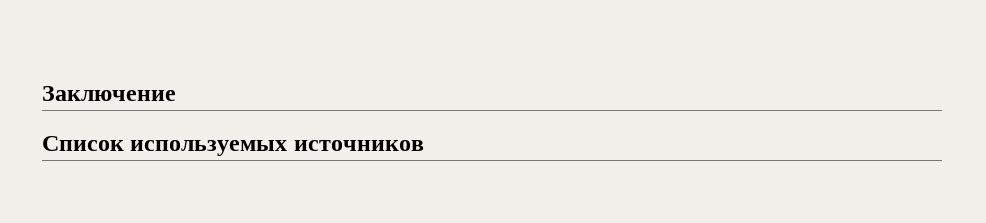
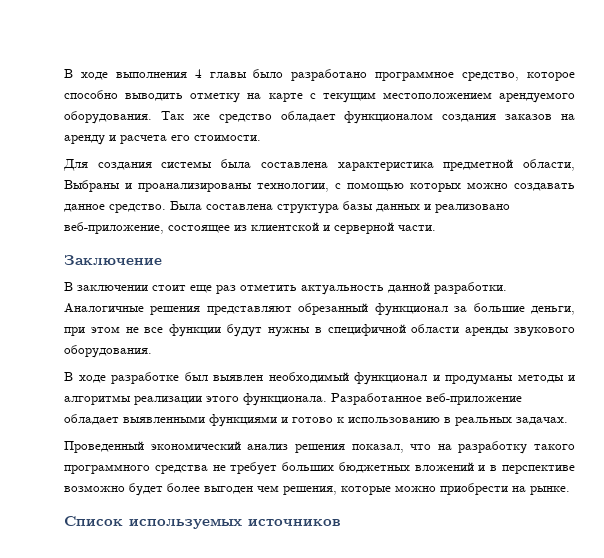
[42,86,176,101] Заключение -> [64,69,575,81] [64,90,575,103] [64,111,575,124] [64,134,261,145] [63,159,575,171] [64,180,575,192] [64,201,510,214] [64,222,436,234] [64,255,162,266] [64,282,507,295] [64,303,575,316] [64,324,575,337] [64,345,152,358] [64,372,575,385] [64,393,522,406] [64,414,568,427] [64,441,575,454] [64,462,575,475] [64,483,570,496] В ходе выполнения 4 главы было разработано программное средство, которое способно выводить отметку на карте с текущим местоположением арендуемого оборудования. Так же средство обладает функционалом создания заказов на аренду и расчета его стоимости. // Для создания системы была составлена характеристика предметной области, Выбраны и проанализированы технологии, с помощью которых можно создавать данное средство. Была составлена структура базы данных и реализовано веб-приложение, состоящее из клиентской и серверной части. // Заключение // В заключении стоит еще раз отметить актуальность данной разработки. Аналогичные решения представляют обрезанный функционал за большие деньги, при этом не все функции будут нужны в специфичной области аренды звукового оборудования. // В ходе разработке был выявлен необходимый функционал и продуманы методы и алгоритмы реализации этого функционала. Разработанное веб-приложение обладает выявленными функциями и готово к использованию в реальных задачах. // Проведенный экономический анализ решения показал, что на разработку такого программного средства не требует больших бюджетных вложений и в перспективе возможно будет более выгоден чем решения, которые можно приобрести на рынке.

